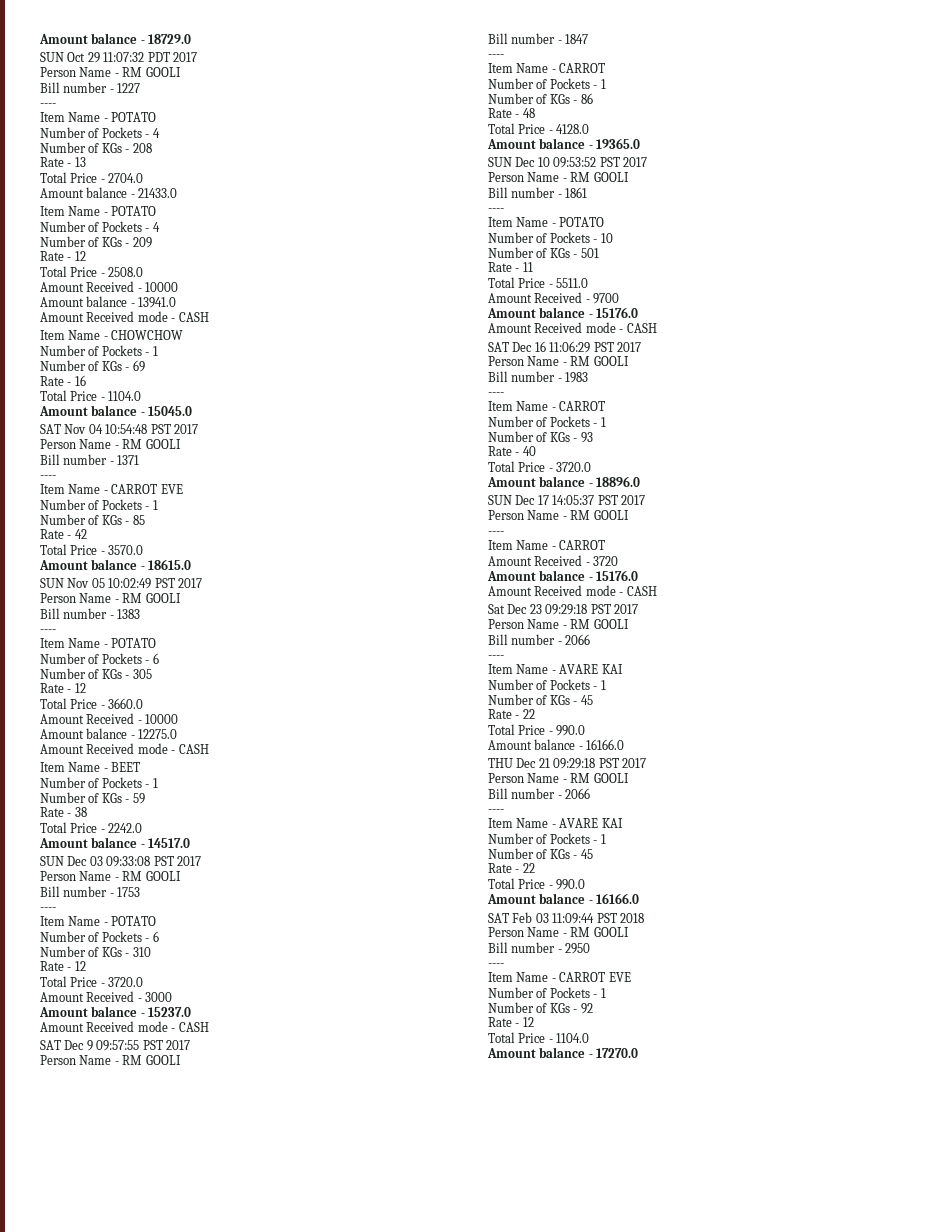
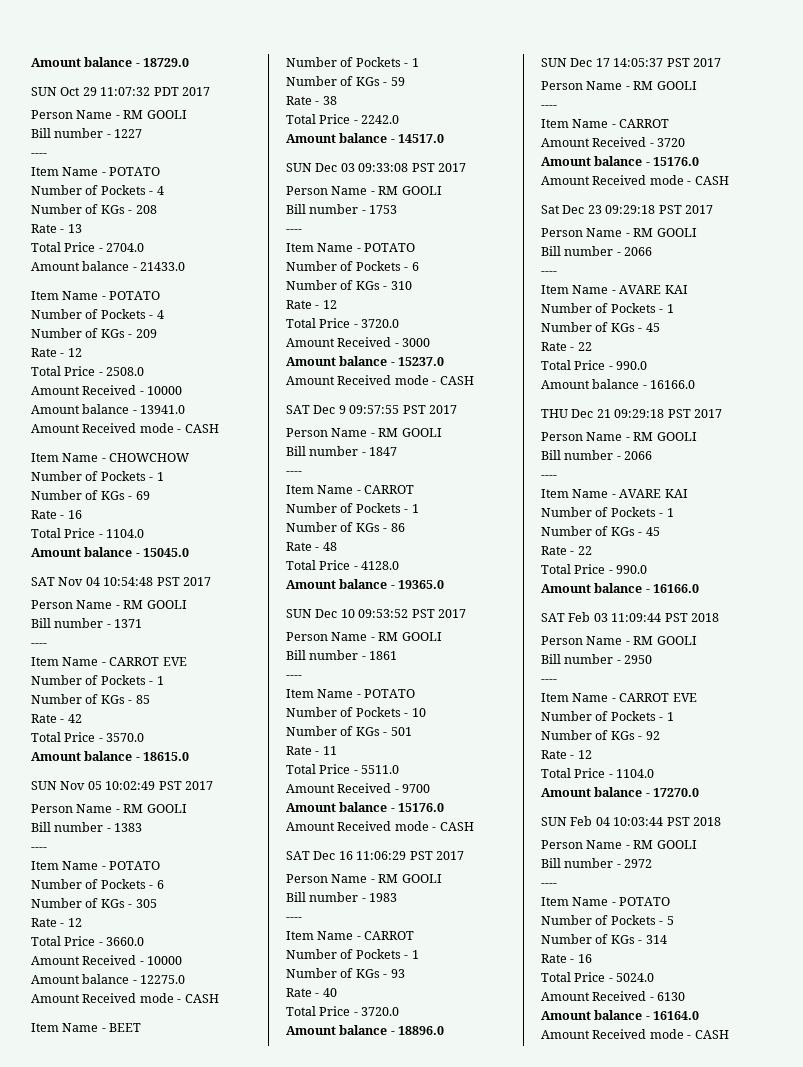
(639, 1053) none -> [541,816,721,826] [541,840,697,849] [541,858,653,868] [541,883,557,887] [541,897,671,906] [541,915,674,925] [541,934,667,944] [541,954,592,963] [541,972,655,982] [541,991,686,1001] [541,1010,700,1020] [541,1029,729,1039] // SUN Feb 04 10:03:44 PST 2018 // Person Name - RM GOOLI // Bill number - 2972 // ---- // Item Name - POTATO // Number of Pockets - 5 // Number of KGs - 314 // Rate - 16 // Total Price - 5024.0 // Amount Received - 6130 // Amount balance - 16164.0 // Amount Received mode - CASH

